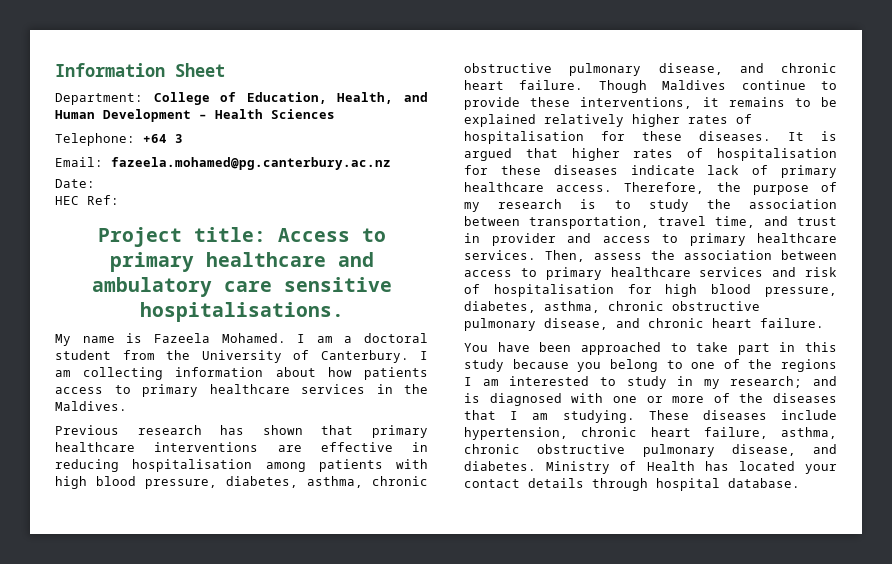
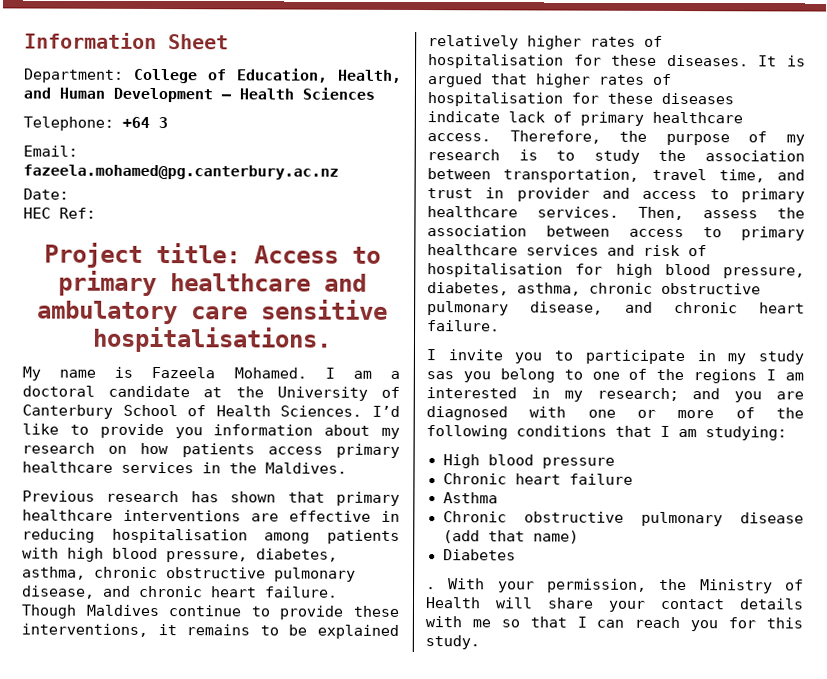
[55,350,155,360] student from -> [108,385,223,398] candidate at
[320,350,428,363] [55,367,316,380] Canterbury. I am collecting information about -> [22,404,400,419] [22,423,400,439] [22,442,128,454] Canterbury School of Health Sciences. I’d like to provide you information about my research on
[114,385,131,394] to -> (323, 450) none
[464,342,837,355] [464,359,569,372] You have been approached to take part in this study because -> [426,349,804,365] [426,371,454,380] I invite you to participate in my study sas
[599,376,667,389] to study -> (517, 393) none
[464,393,480,403] is -> [734,391,804,403] you are
[773,393,837,403] diseases -> [426,425,607,440] following conditions
[562,410,837,423] [464,427,837,440] [464,444,837,457] [464,461,536,471] studying. These diseases include hypertension, chronic heart failure, asthma, chronic obstructive pulmonary disease, and diabetes. -> [705,426,787,441] [442,454,615,469] [442,473,633,485] [442,492,498,504] [442,511,804,527] [442,530,579,544] [442,549,516,561] [426,578,688,593] studying: // High blood pressure // Chronic heart failure // Asthma // Chronic obstructive pulmonary disease (add that name) // Diabetes // . With your permission, the
[704,461,795,471] has located -> [495,597,594,609] will share
[592,478,800,491] through hospital database. -> [425,616,803,632] [425,635,480,650] with me so that I can reach you for this study.

